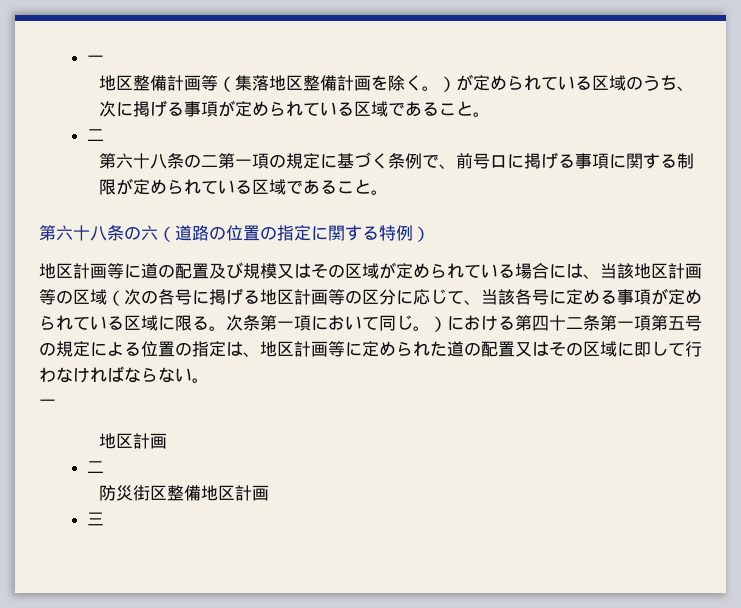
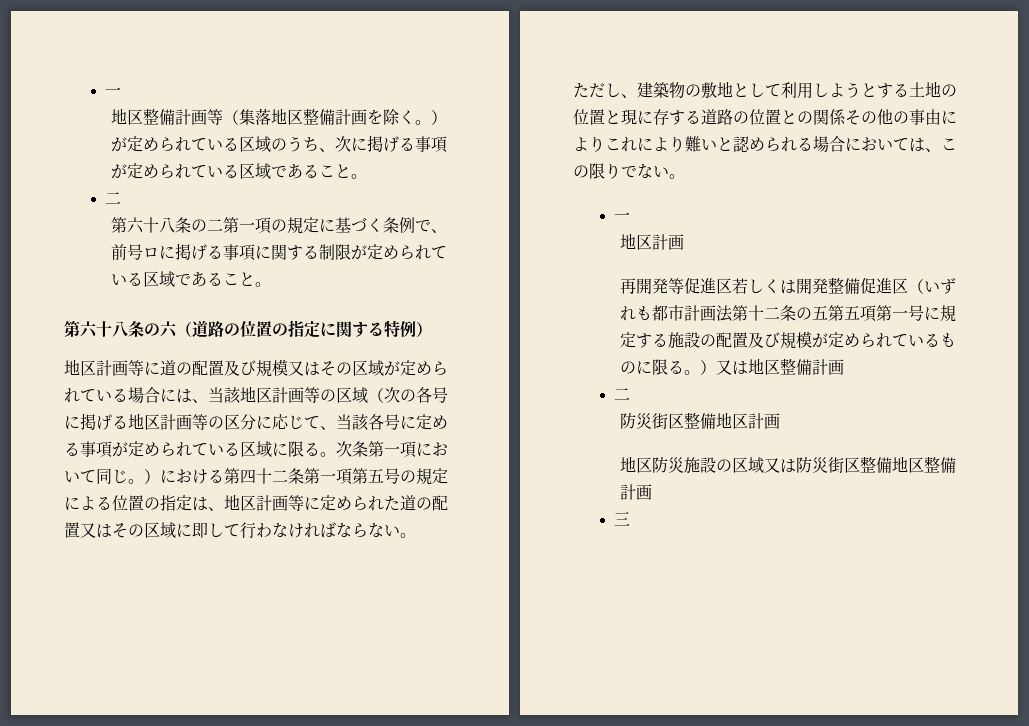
[39,399,56,407] [98,433,133,449] 一 // 地区 -> [573,81,957,99] [573,109,957,125] [573,136,957,152] [573,163,685,179] [613,212,630,221] [619,233,684,250] [619,277,956,294] [619,305,956,322] [619,331,956,349] [619,358,812,375] ただし、建築物の敷地として利用しようとする土地の位置と現に存する道路の位置との関係その他の事由によりこれにより難いと認められる場合においては、この限りでない。 // 一 // 地区計画 // 再開発等促進区若しくは開発整備促進区（いずれも都市計画法第十二条の五第五項第一号に規定する施設の配置及び規模が定められているものに限る。）又は地区整備
(269, 493) none -> [619,456,956,474] [619,484,652,500] // 地区防災施設の区域又は防災街区整備地区整備計画

